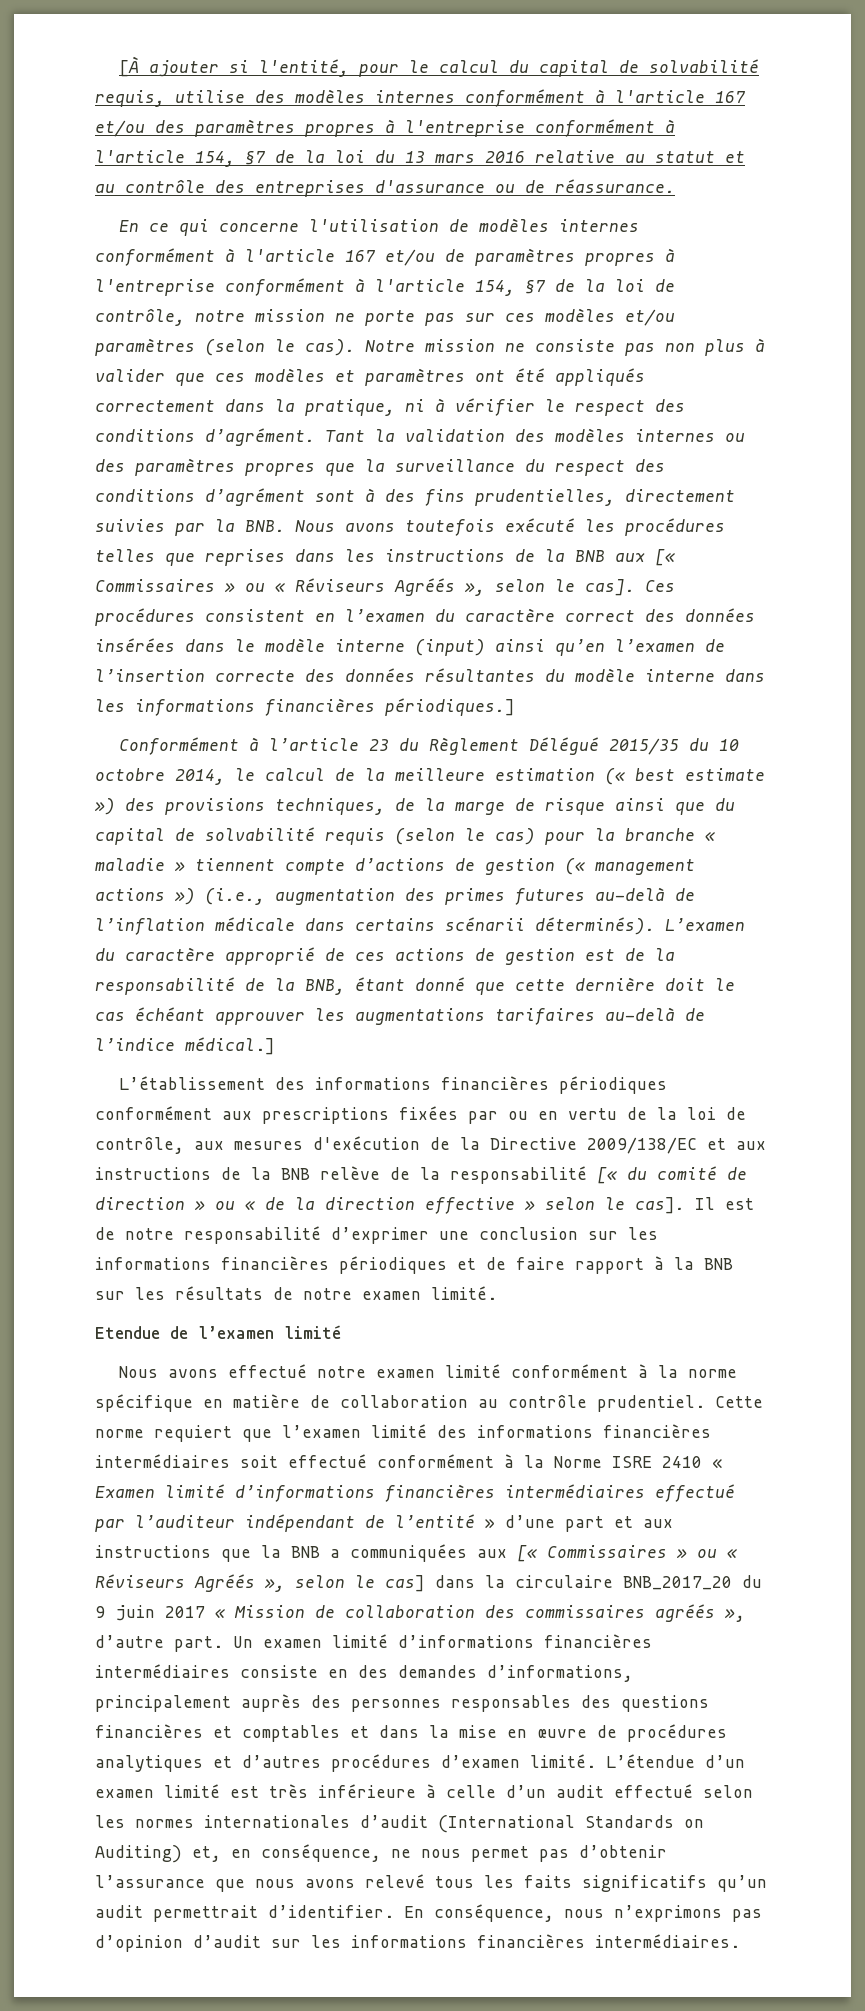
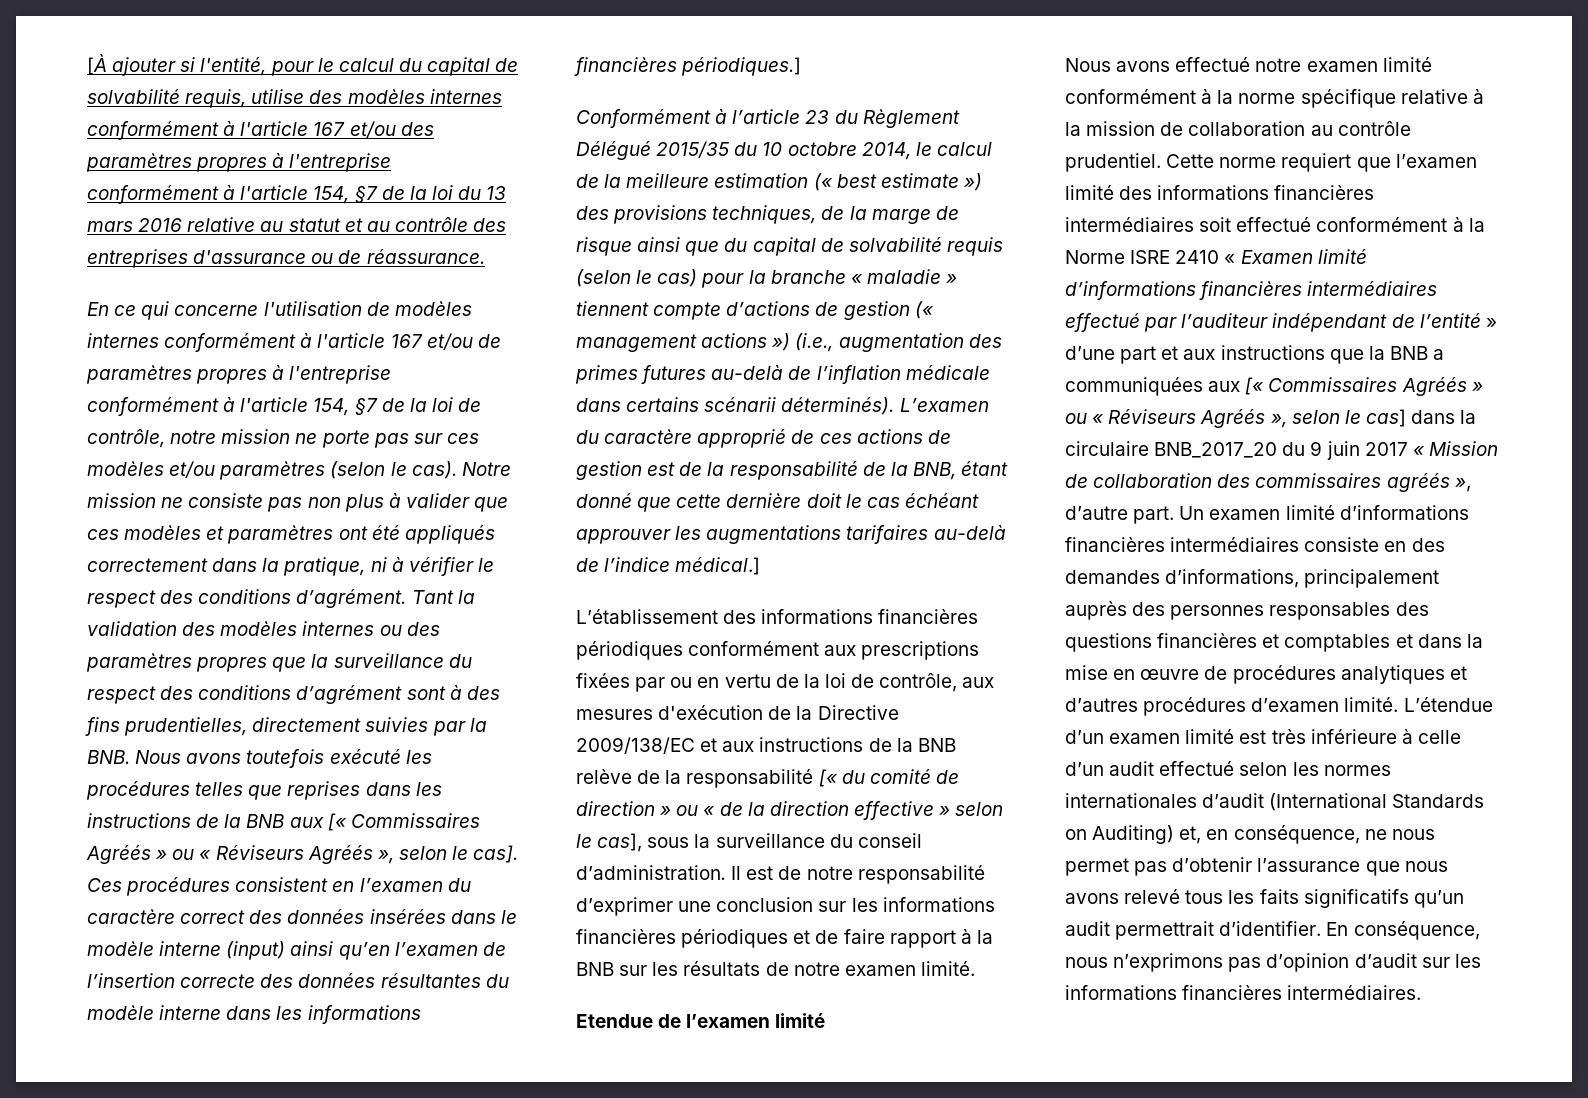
(215, 585) none -> [86,845,151,864] Agréés
[635,1197,685,1214] cas]. -> [597,833,922,852] [576,865,726,880] cas], sous la surveillance du conseil d’administration.
[203,1394,300,1408] en matière -> [1400,89,1484,104] [1065,121,1156,136] relative à la mission
(667, 1551) none -> [1401,377,1467,396] Agréés

